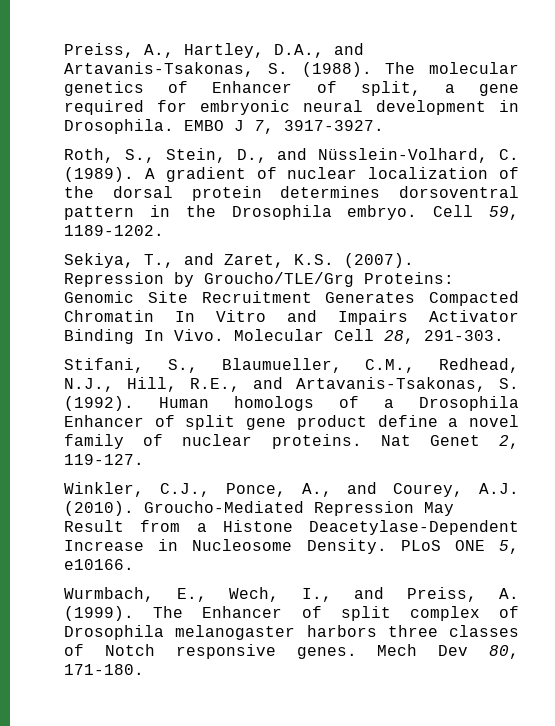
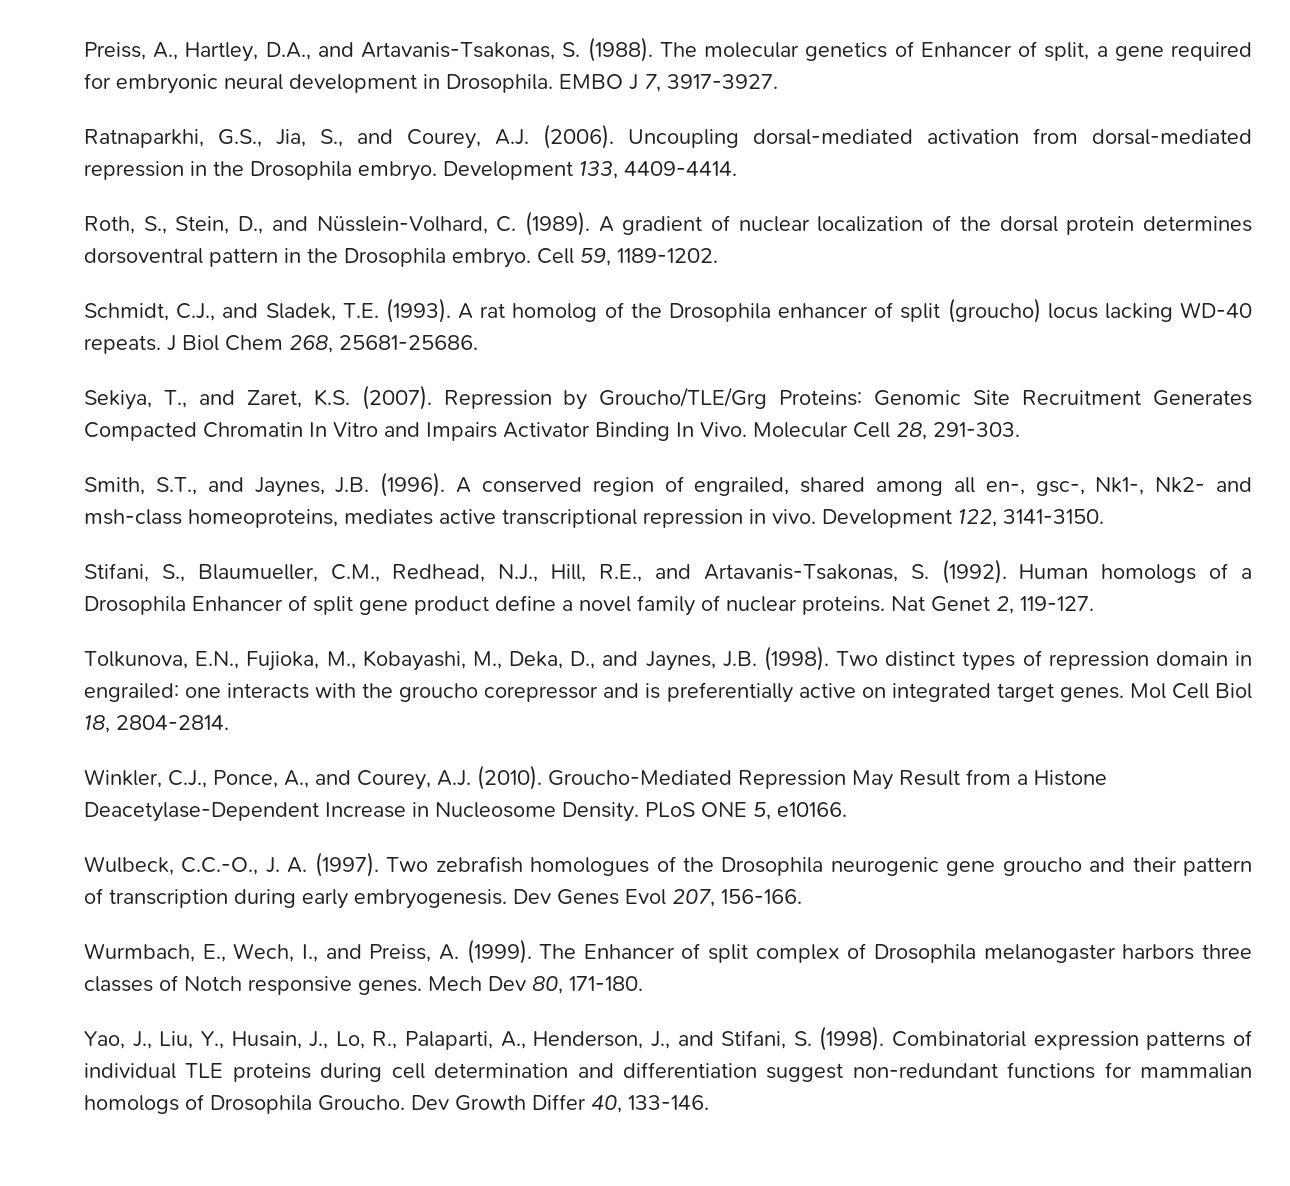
(384, 125) none -> [84,124,1252,149] [84,161,737,181] // Ratnaparkhi, G.S., Jia, S., and Courey, A.J. (2006). Uncoupling dorsal-mediated activation from dorsal-mediated repression in the Drosophila embryo. Development 133, 4409-4414.
(164, 230) none -> [84,298,1252,323] [84,335,478,354] // Schmidt, C.J., and Sladek, T.E. (1993). A rat homolog of the Drosophila enhancer of split (groucho) locus lacking WD-40 repeats. J Biol Chem 268, 25681-25686.
(504, 335) none -> [84,472,1252,497] [84,509,1104,528] // Smith, S.T., and Jaynes, J.B. (1996). A conserved region of engrailed, shared among all en-, gsc-, Nk1-, Nk2- and msh-class homeoproteins, mediates active transcriptional repression in vivo. Development 122, 3141-3150.
(144, 459) none -> [84,646,1252,671] [84,682,1252,703] [84,715,229,733] // Tolkunova, E.N., Fujioka, M., Kobayashi, M., Deka, D., and Jaynes, J.B. (1998). Two distinct types of repression domain in engrailed: one interacts with the groucho corepressor and is preferentially active on integrated target genes. Mol Cell Biol 18, 2804-2814.
(134, 564) none -> [84,852,1252,877] [84,888,802,909] // Wulbeck, C.C.-O., J. A. (1997). Two zebrafish homologues of the Drosophila neurogenic gene groucho and their pattern of transcription during early embryogenesis. Dev Genes Evol 207, 156-166.
(144, 669) none -> [84,1026,1252,1051] [84,1062,1252,1082] [84,1094,709,1114] // Yao, J., Liu, Y., Husain, J., Lo, R., Palaparti, A., Henderson, J., and Stifani, S. (1998). Combinatorial expression patterns of individual TLE proteins during cell determination and differentiation suggest non-redundant functions for mammalian homologs of Drosophila Groucho. Dev Growth Differ 40, 133-146.

